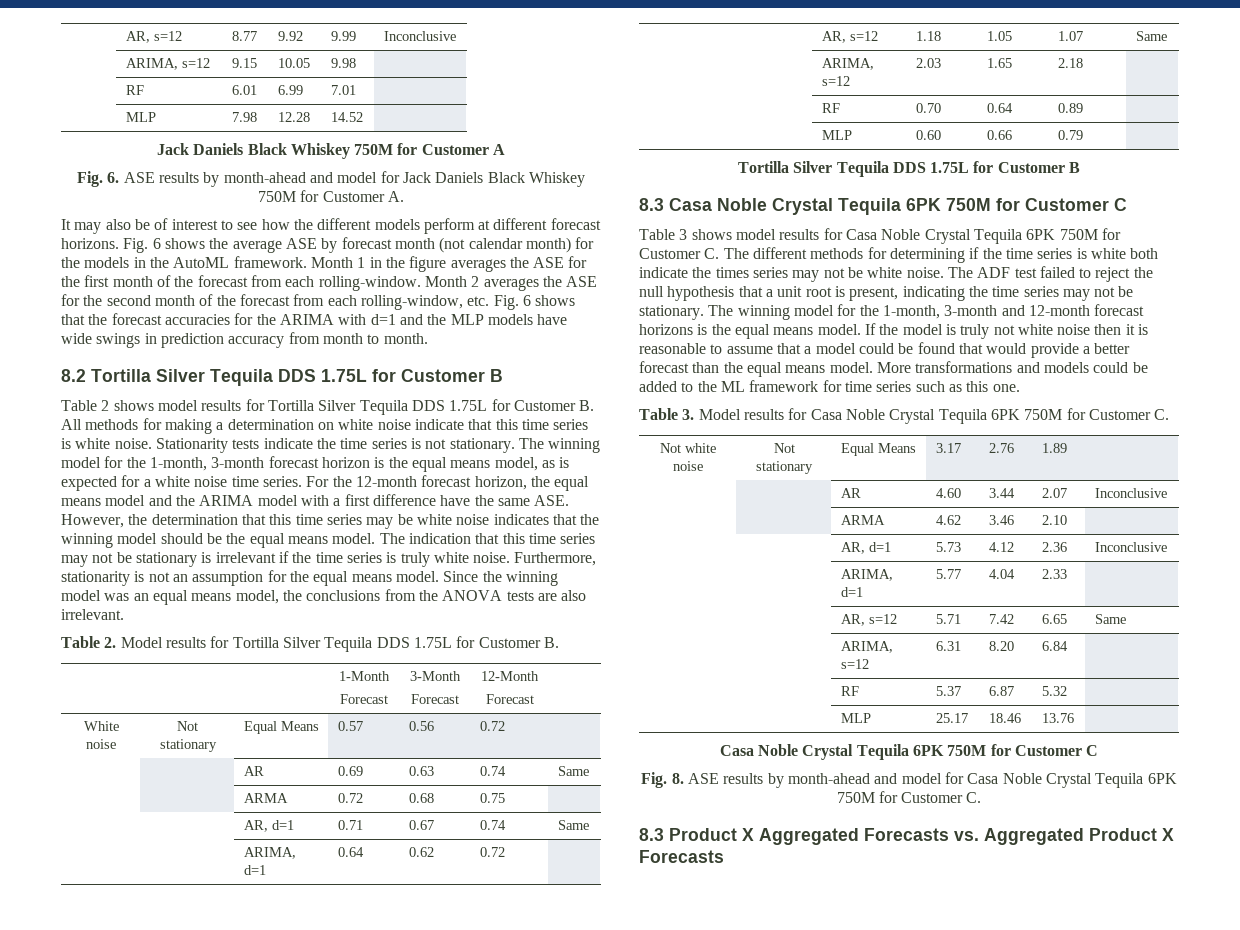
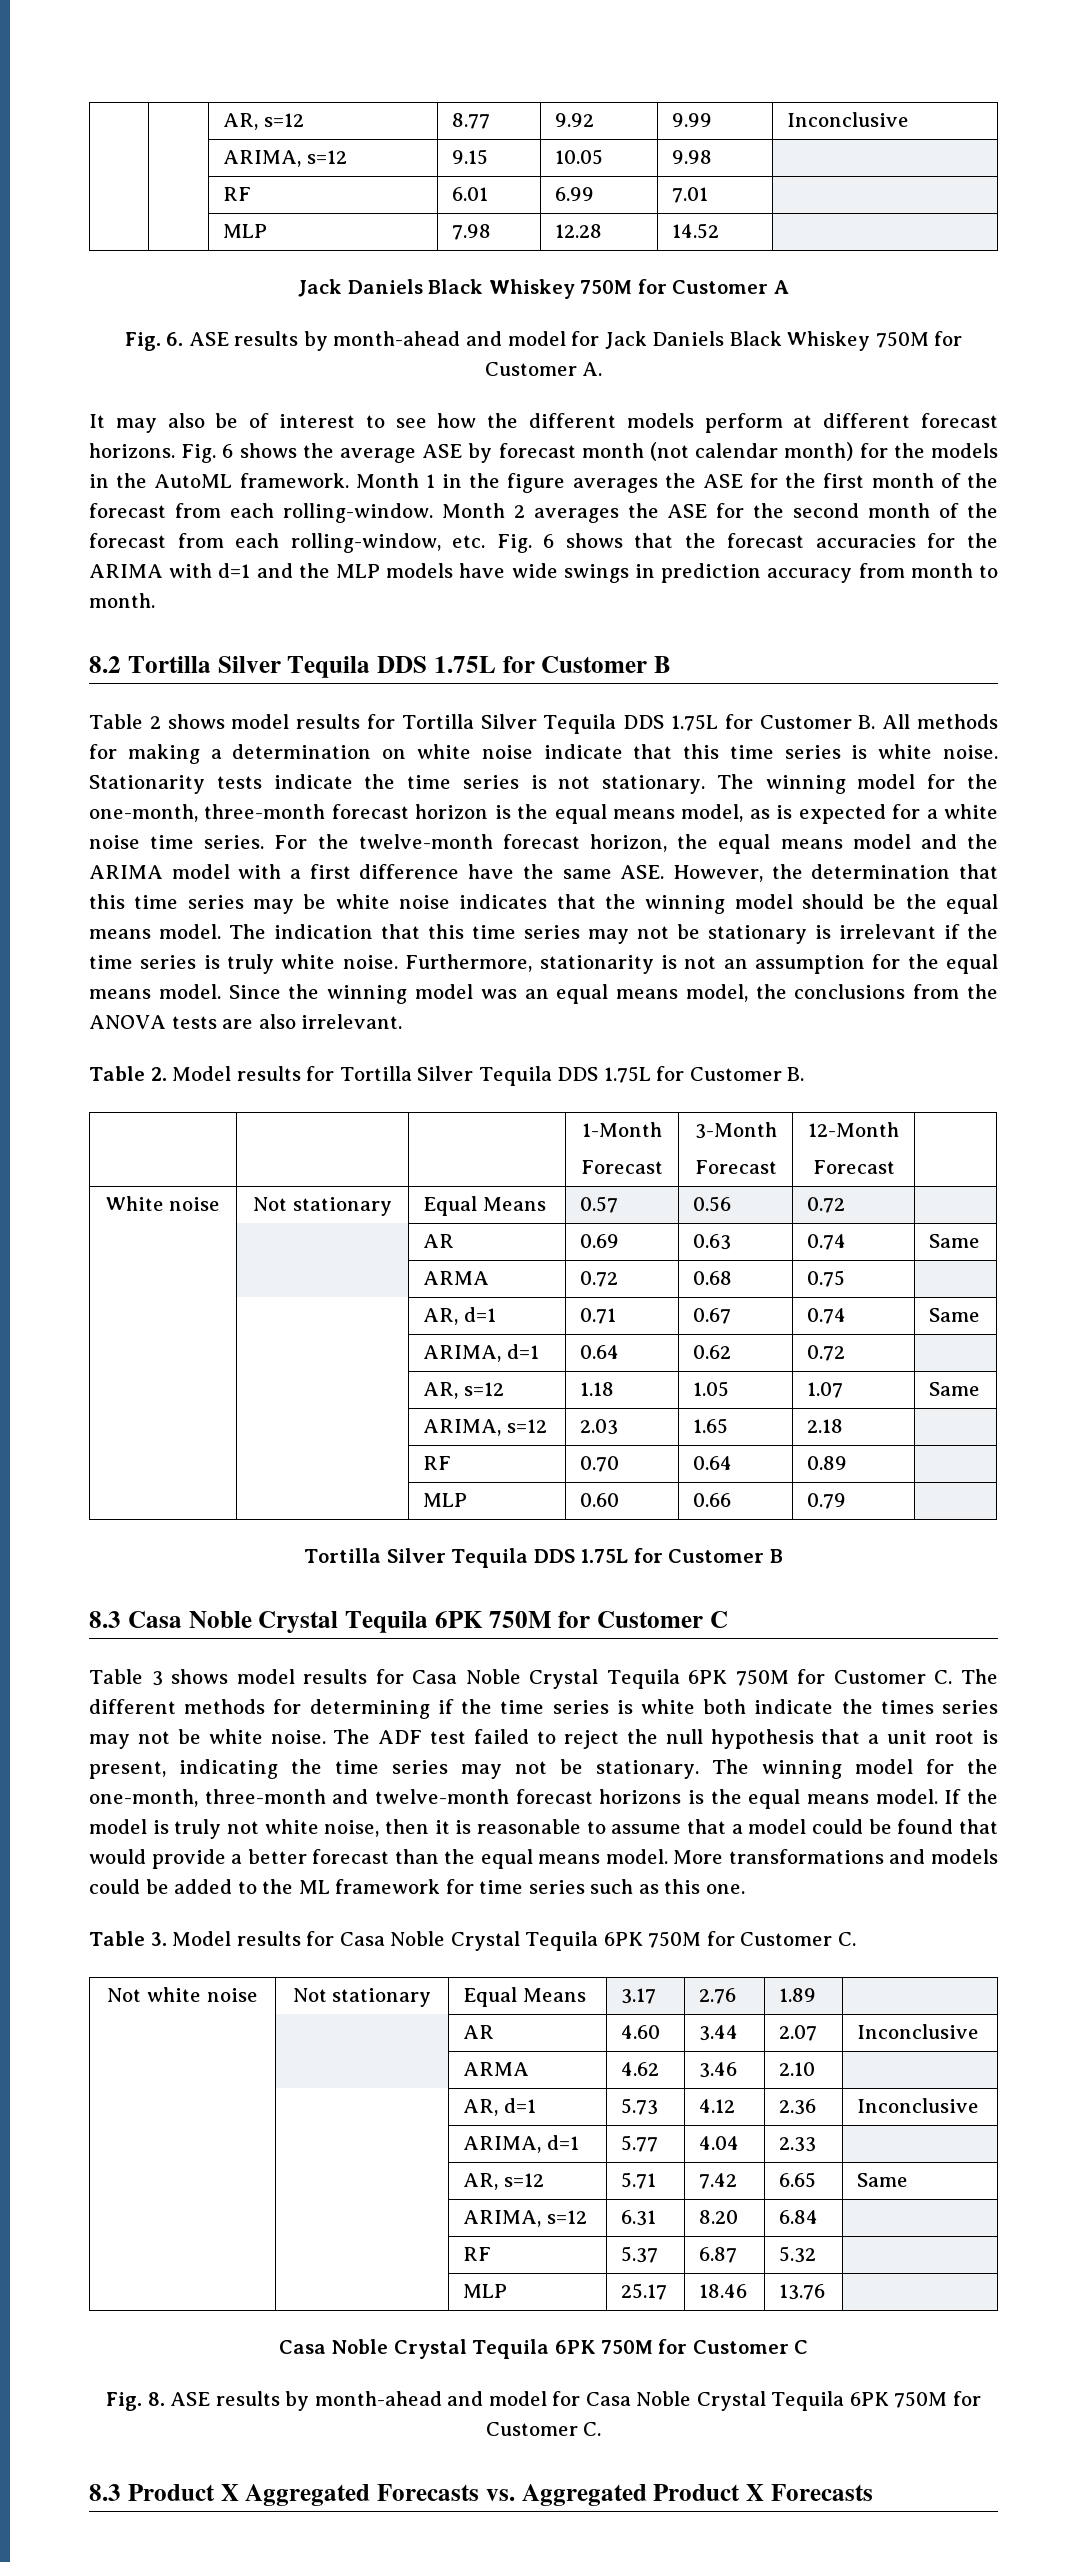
[149,457,265,471] 1-month, 3-month -> [89,804,326,822] one-month, three-month
[355,476,417,487] 12-month -> [358,834,493,849] twelve-month
[882,305,1090,319] 1-month, 3-month and 12-month -> [89,1789,510,1807] one-month, three-month and twelve-month
[1057,324,1091,335] noise -> [324,1820,380,1837] noise,

